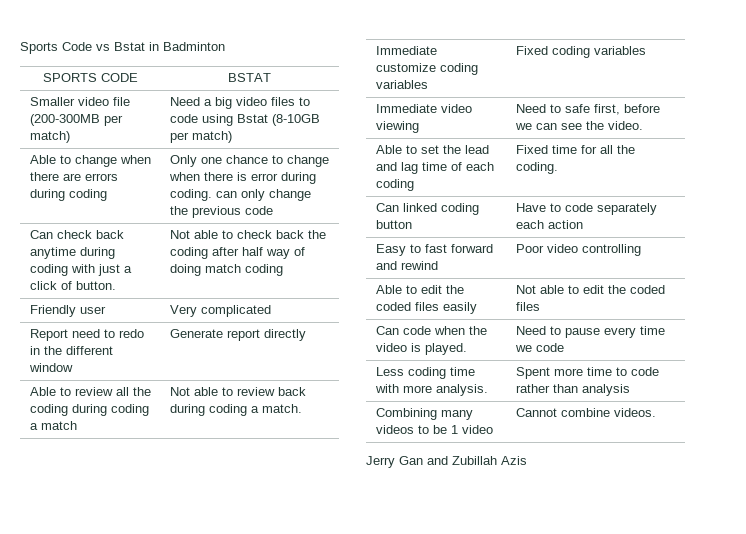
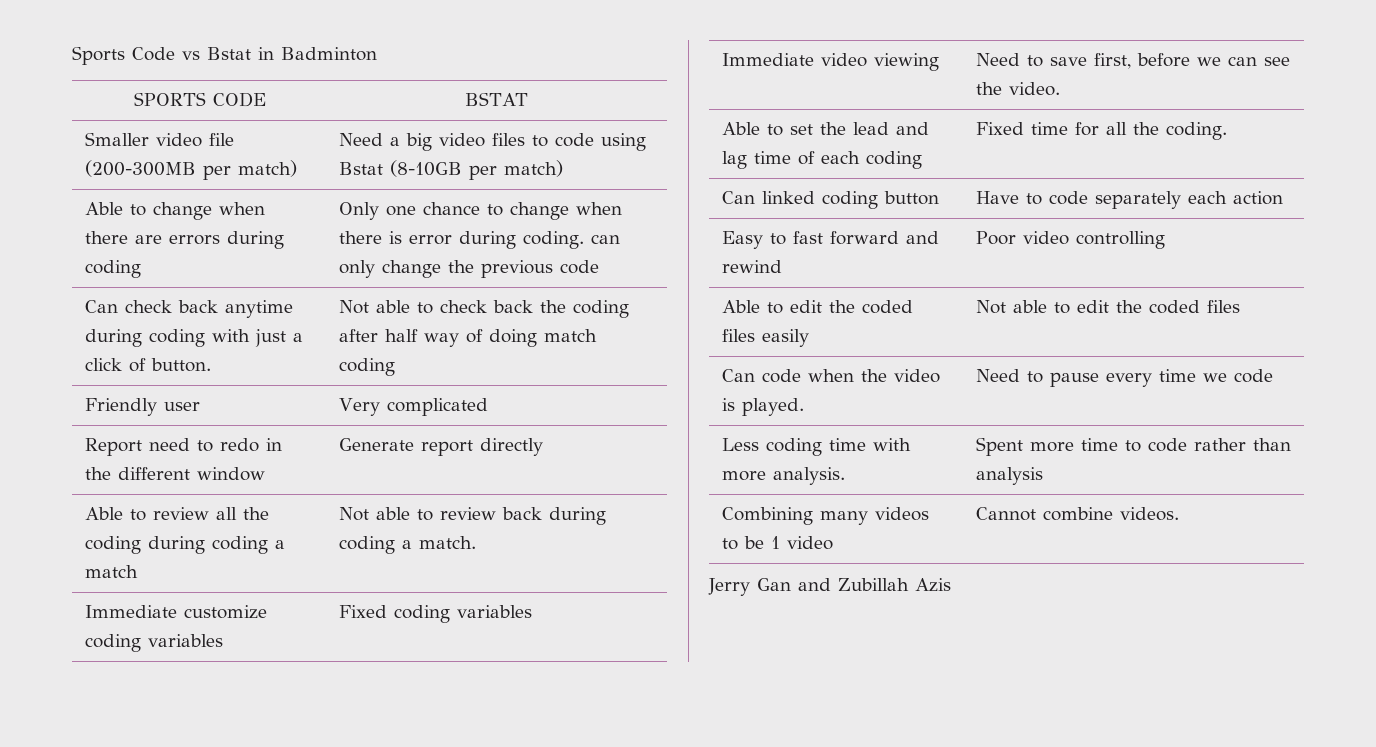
[564,104,590,113] safe -> [1049,57,1087,66] save

